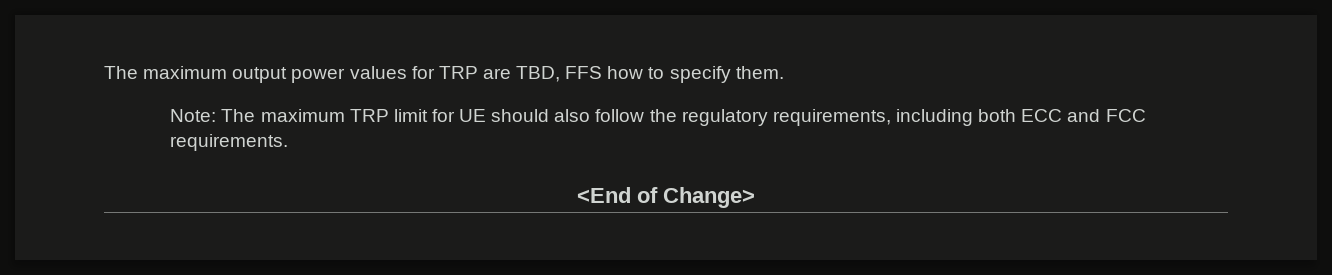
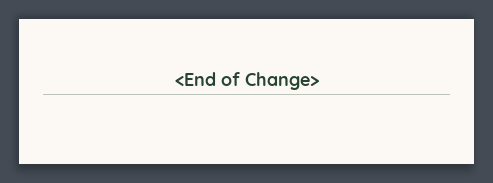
[104,66,784,83] [170,109,1146,126] [170,134,289,151] The maximum output power values for TRP are TBD, FFS how to specify them. // Note: The maximum TRP limit for UE should also follow the regulatory requirements, including both ECC and FCC requirements. // -> (174, 79) none

